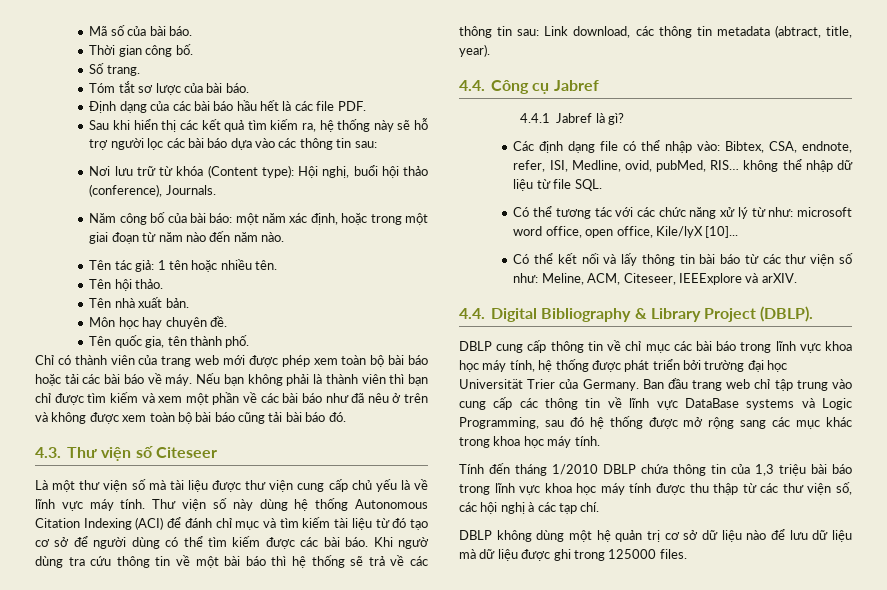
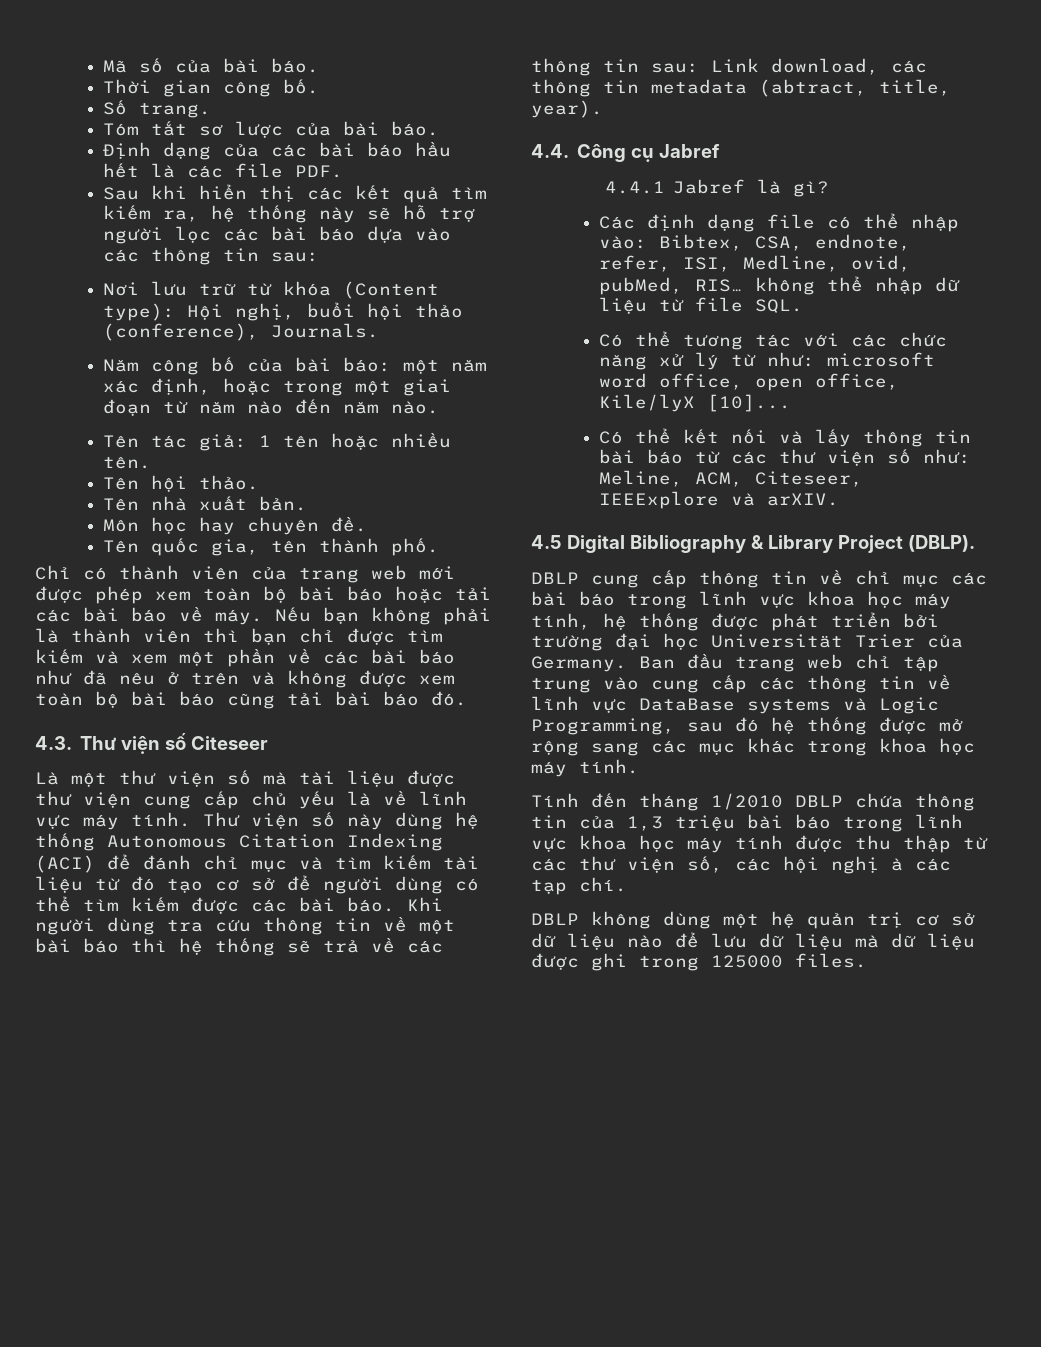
[398,537,429,549] ngườ -> [35,918,95,935] người
[459,308,485,319] 4.4. -> [531,535,562,549] 4.5

